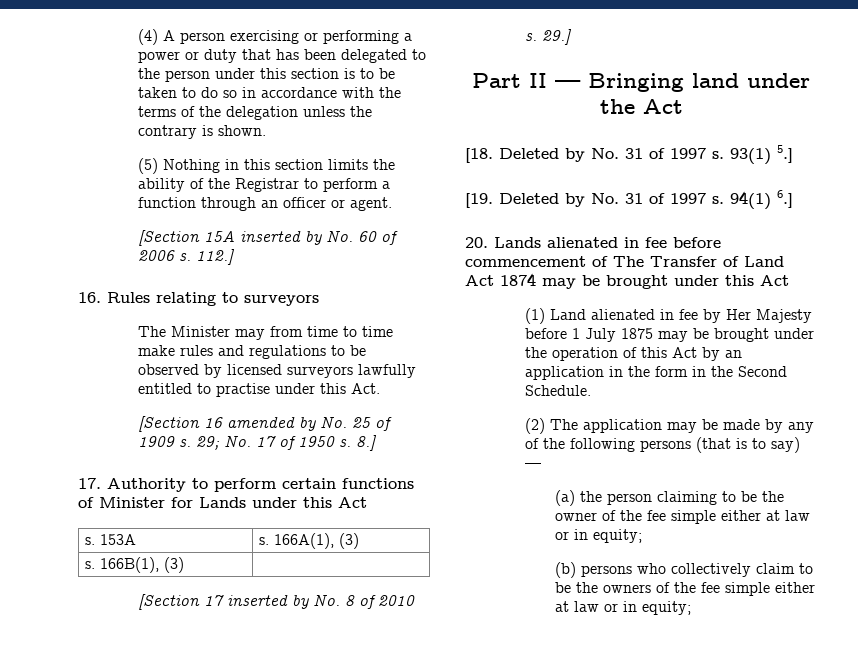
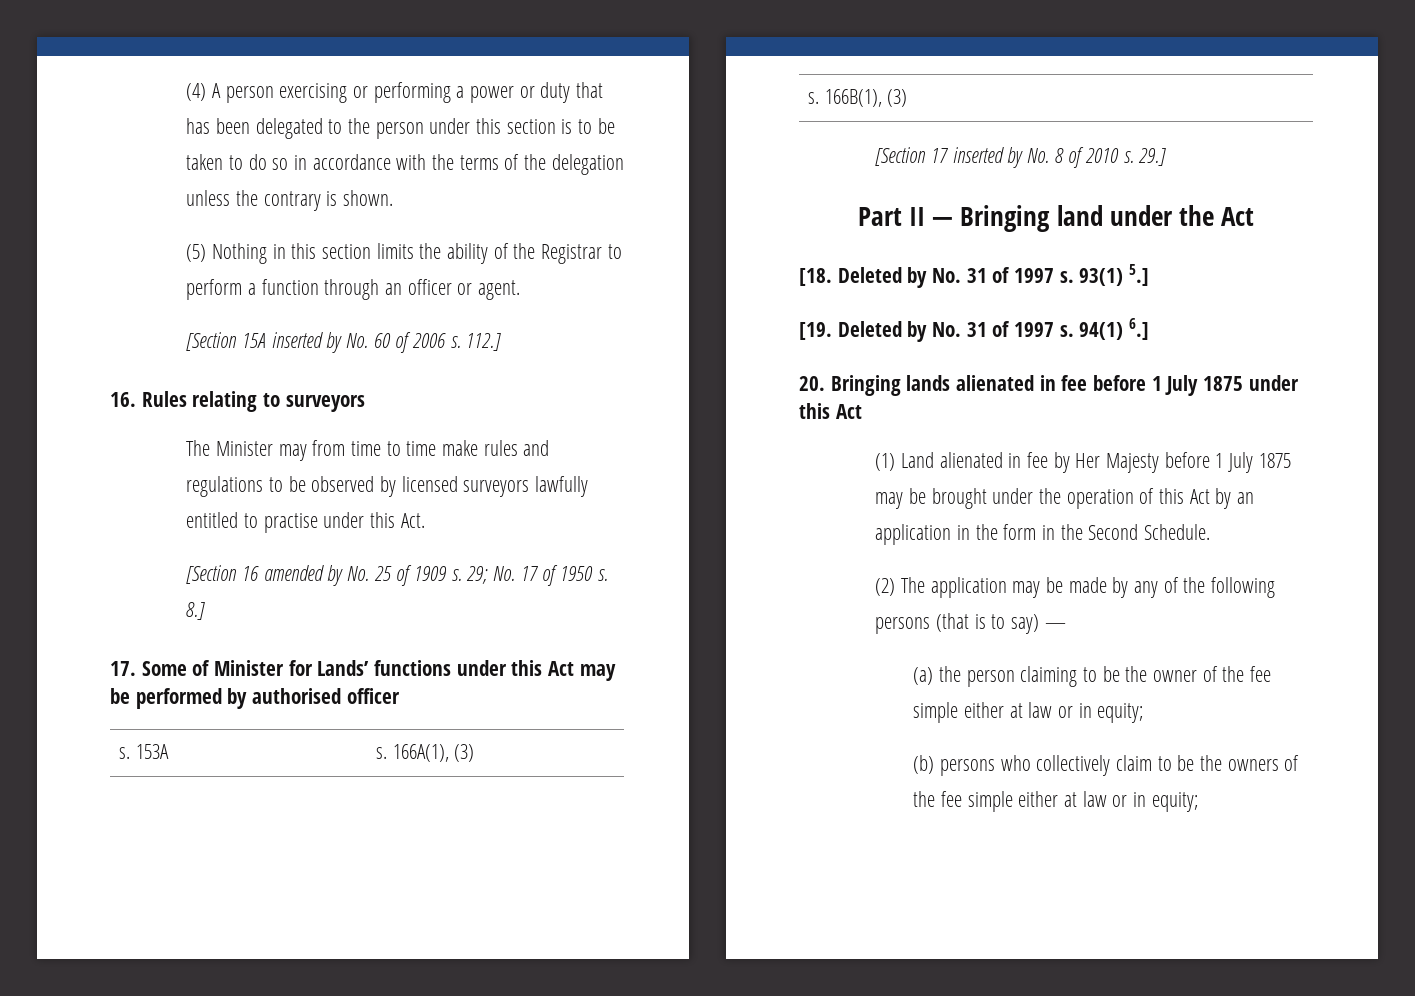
[107,478,414,492] Authority to perform certain functions -> [141,661,187,676] Some
[199,497,367,508] Lands under this Act -> [317,660,616,681] [110,688,400,709] Lands’ functions under this Act may be performed by authorised officer
[494,237,541,248] Lands -> [830,375,951,396] Bringing lands
[465,256,784,267] [465,273,668,289] commencement of The Transfer of Land Act 1874 may be brought -> [1151,375,1244,396] 1 July 1875

